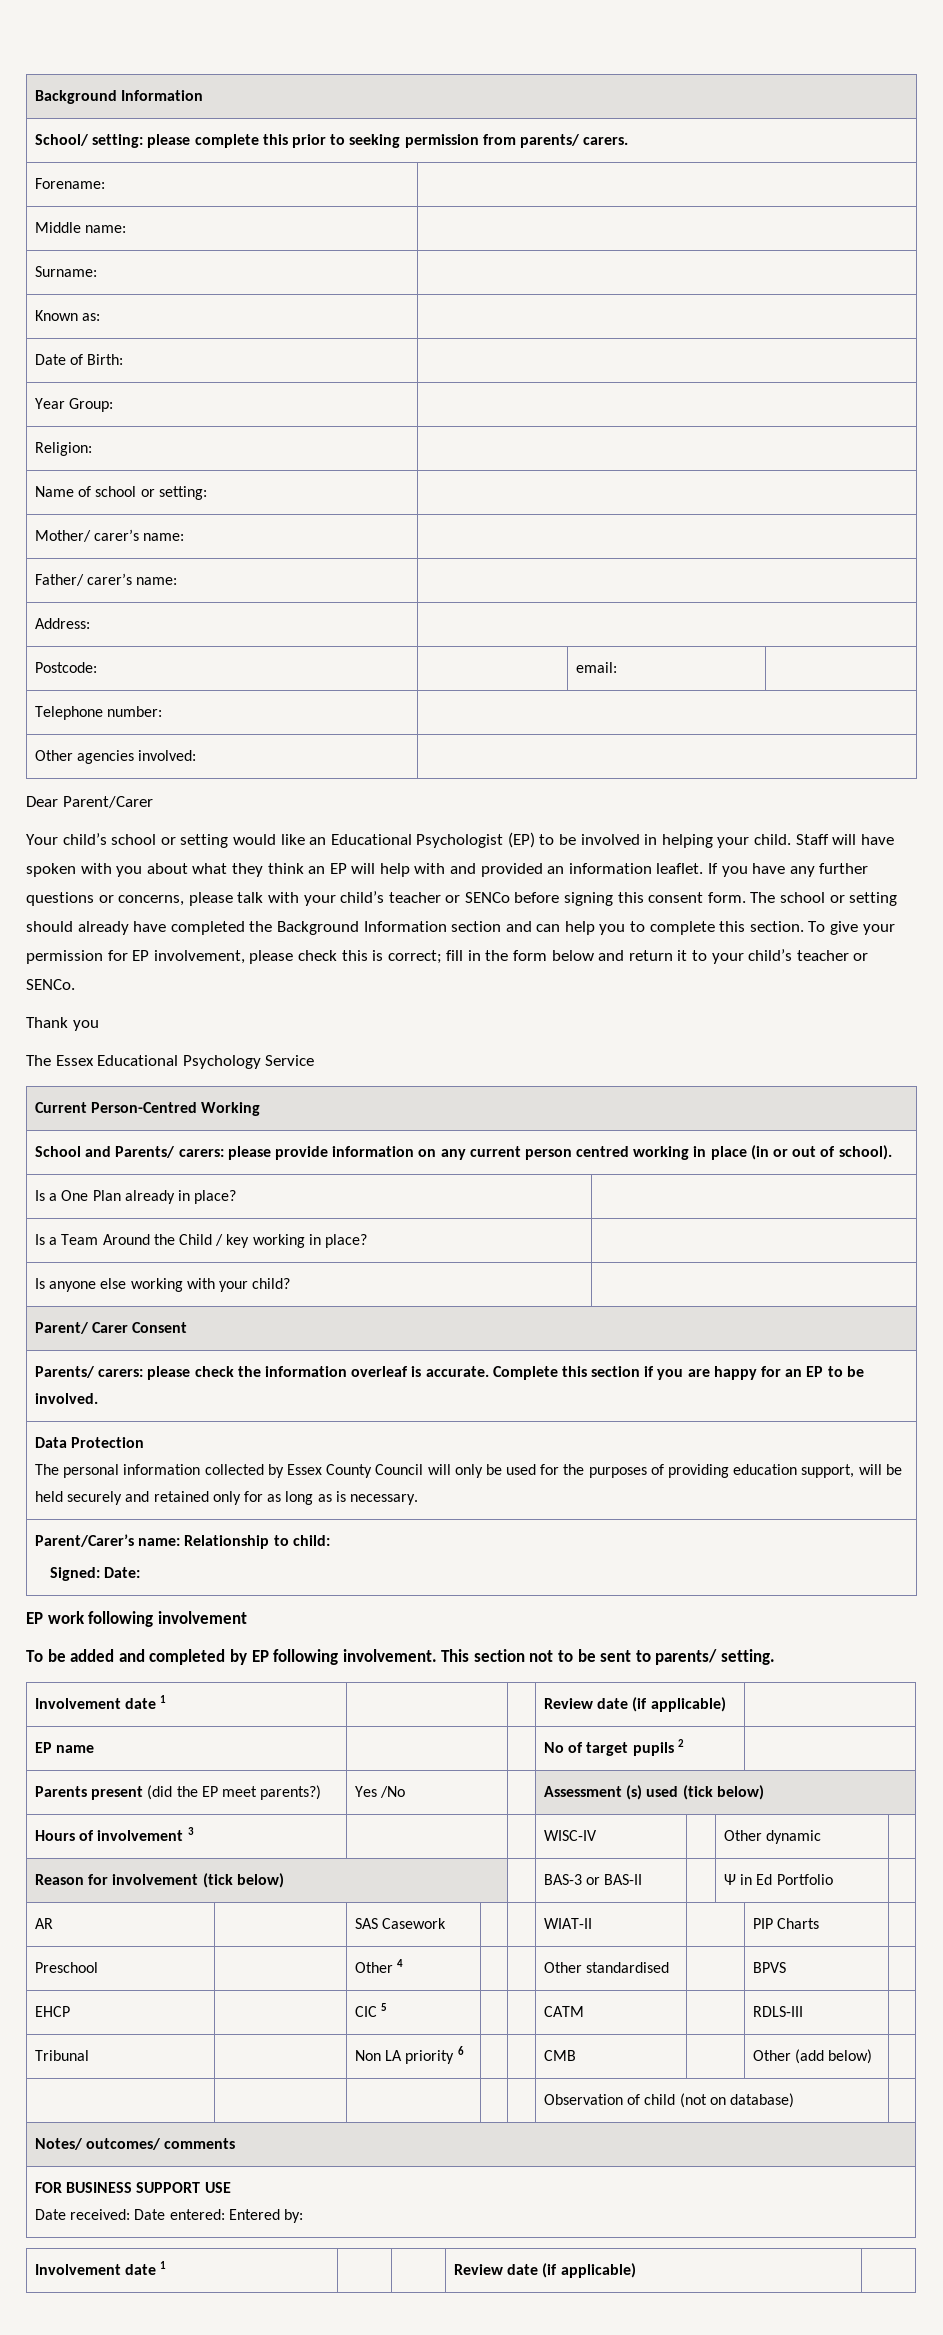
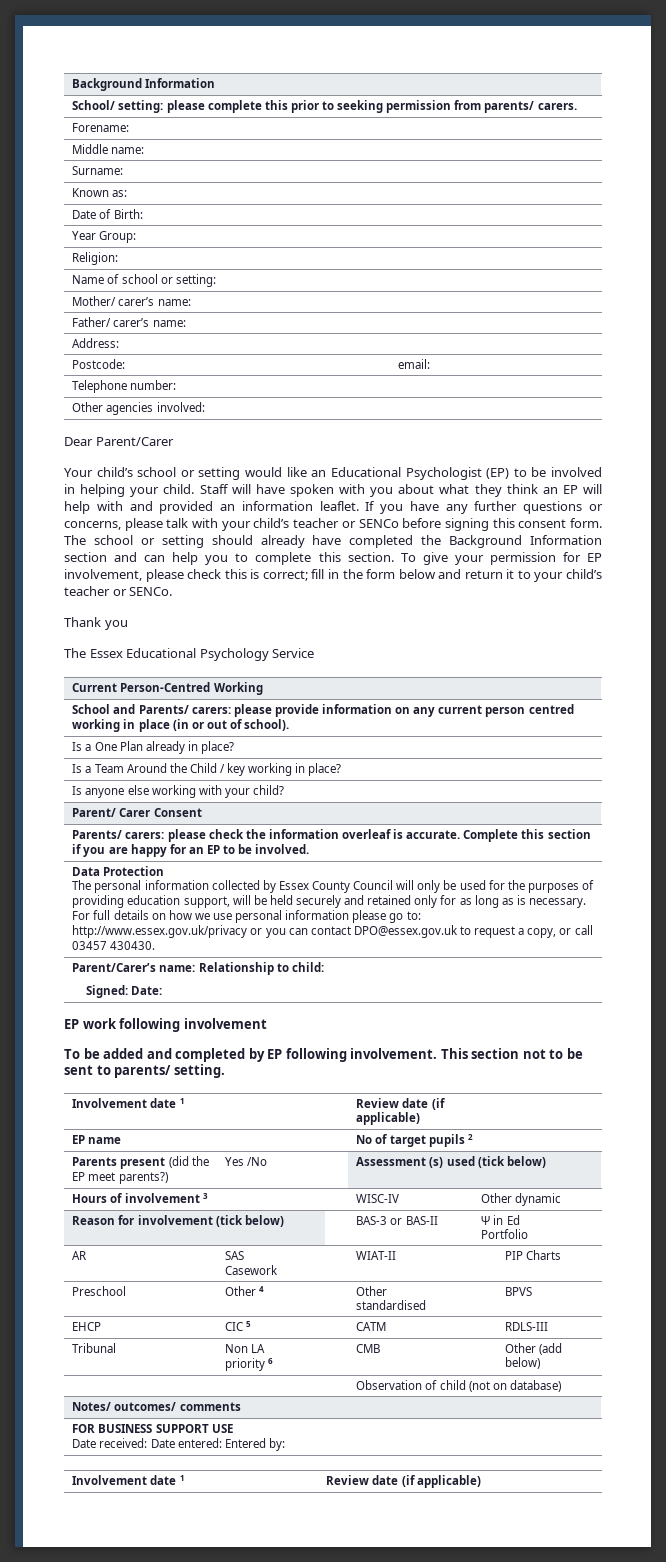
(418, 1499) none -> [72,910,421,923] [72,925,593,938] [72,941,156,950] For full details on how we use personal information please go to: http://www.essex.gov.uk/privacy or you can contact DPO@essex.gov.uk to request a copy, or call 03457 430430.

